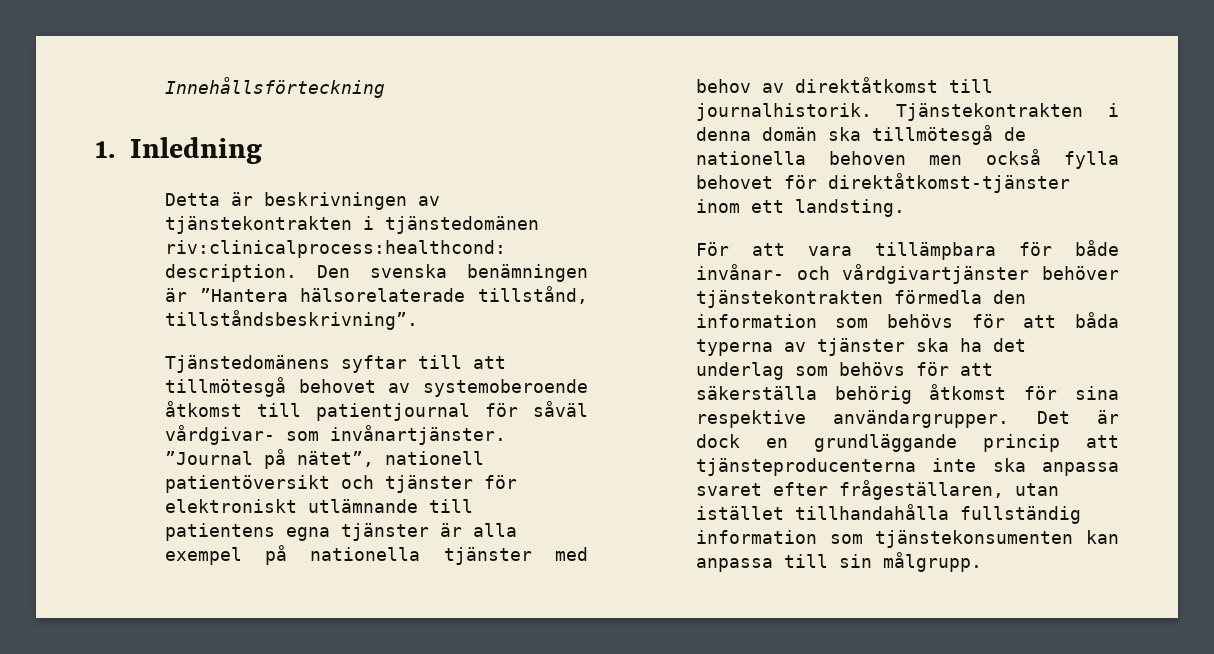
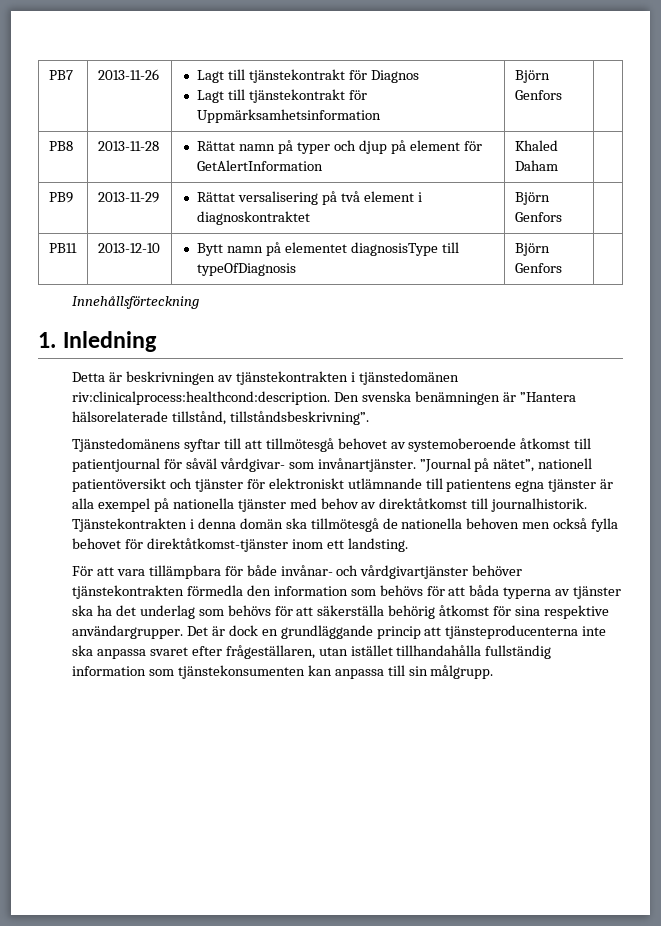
(164, 87) none -> [48,70,73,80] [97,69,159,80] [197,69,420,83] [197,89,368,103] [197,109,382,123] [514,70,550,83] [514,90,562,100] [48,141,73,151] [97,141,159,151] [197,140,482,154] [197,160,324,171] [514,140,558,151] [514,160,558,171] [48,192,73,203] [97,192,159,203] [197,191,423,205] [197,211,311,225] [514,192,550,205] [514,212,562,222] [48,243,77,253] [97,243,160,253] [197,242,460,256] [197,263,297,276] [514,243,550,256] [514,263,562,273] PB7 | 2013-11-26 | Lagt till tjänstekontrakt för Diagnos // Lagt till tjänstekontrakt för Uppmärksamhetsinformation | Björn Genfors | // PB8 | 2013-11-28 | Rättat namn på typer och djup på element för GetAlertInformation | Khaled Daham | // PB9 | 2013-11-29 | Rättat versalisering på två element i diagnoskontraktet | Björn Genfors | // PB11 | 2013-12-10 | Bytt namn på elementet diagnosisType till typeOfDiagnosis | Björn Genfors | //

